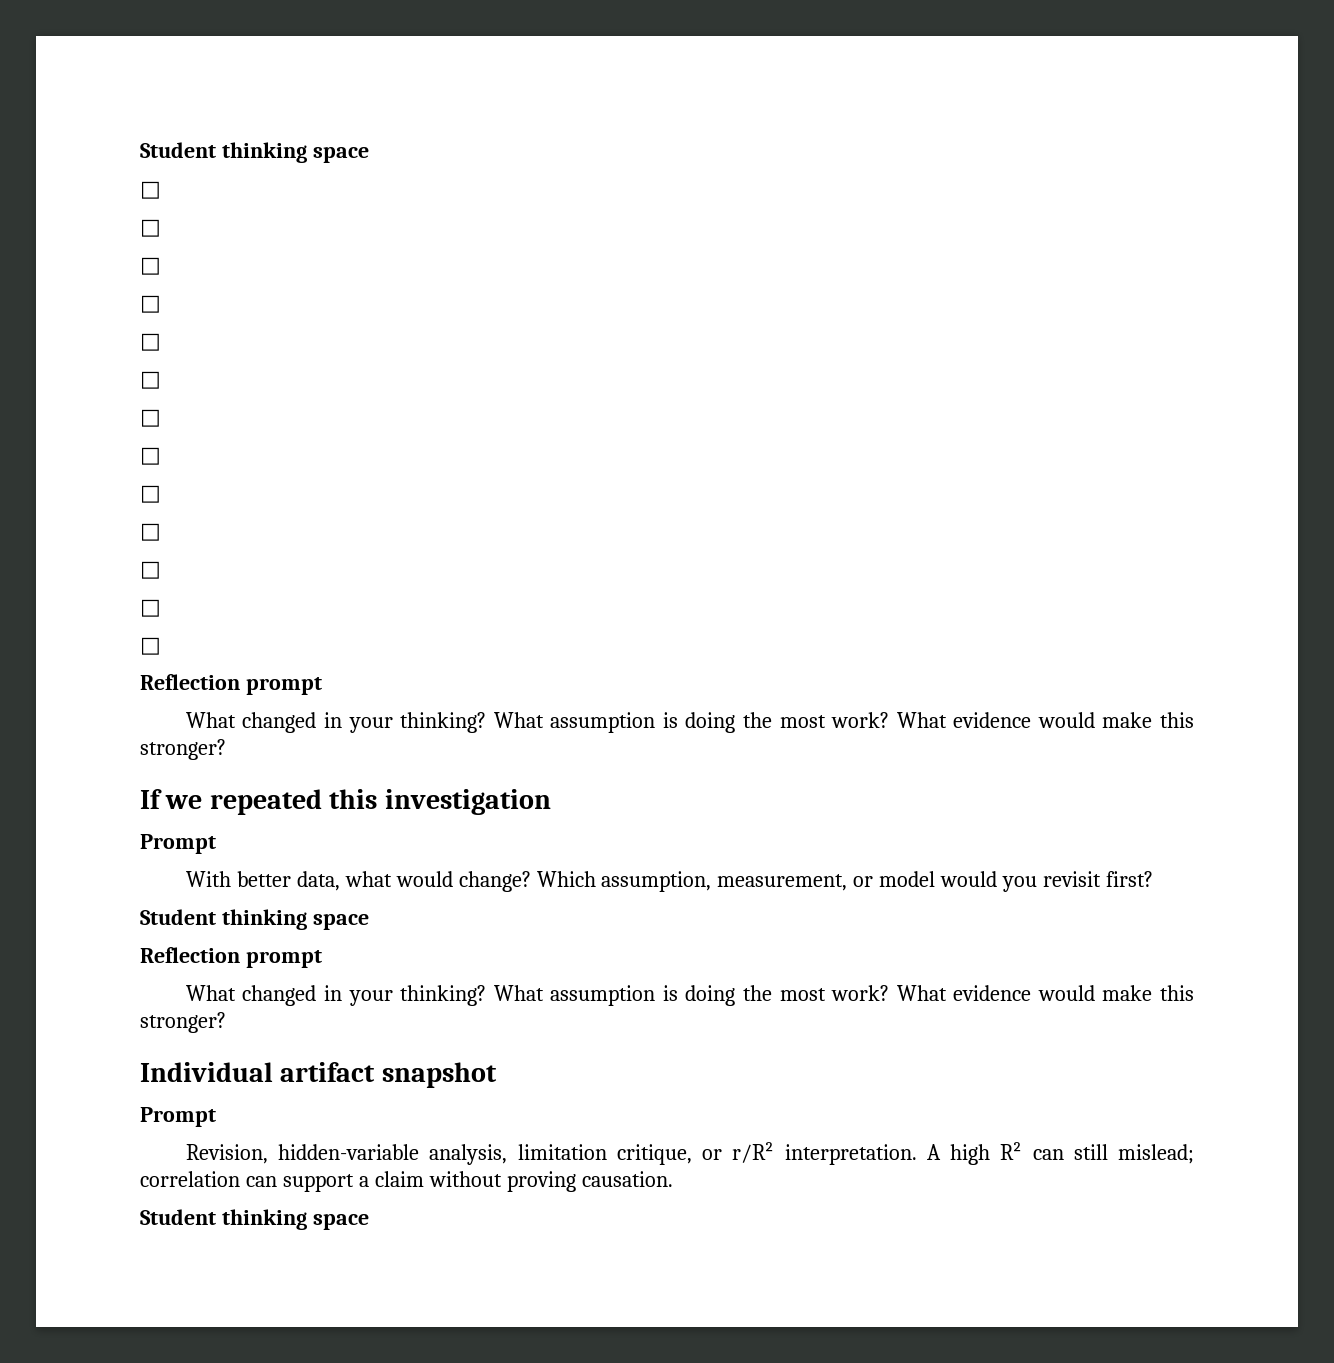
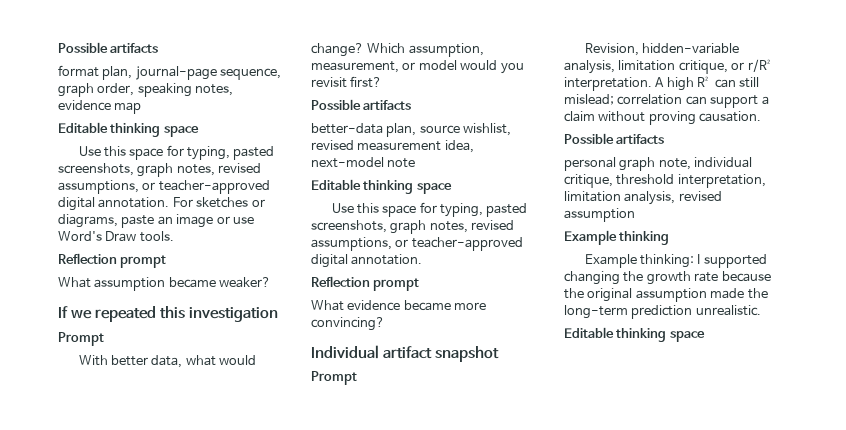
[140,142,369,163] [140,181,161,199] [140,219,161,237] [140,257,161,275] [140,295,161,313] [140,333,161,351] [140,371,161,389] [140,409,161,427] [140,447,161,465] [140,485,161,503] [140,523,161,541] [140,561,161,579] [140,599,161,617] [140,637,161,655] [140,674,322,695] [185,712,1195,733] [140,739,226,760] Student thinking space // □ // □ // □ // □ // □ // □ // □ // □ // □ // □ // □ // □ // □ // Reflection prompt // What changed in your thinking? What assumption is doing the most work? What evidence would make this stronger? -> [58,42,159,53] [58,65,282,80] [58,83,234,97] [58,100,142,114] [58,122,199,137] [78,145,275,160] [58,163,262,177] [58,180,270,194] [58,197,265,211] [58,214,254,228] [58,231,174,242] [58,253,167,268] [58,277,272,291] Possible artifacts // format plan, journal-page sequence, graph order, speaking notes, evidence map // Editable thinking space // Use this space for typing, pasted screenshots, graph notes, revised assumptions, or teacher-approved digital annotation. For sketches or diagrams, paste an image or use Word's Draw tools. // Reflection prompt // What assumption became weaker?
[140,909,369,930] [140,947,322,968] [185,985,1195,1006] [140,1012,226,1033] Student thinking space // Reflection prompt // What changed in your thinking? What assumption is doing the most work? What evidence would make this stronger? -> [311,99,412,110] [311,123,512,137] [311,140,474,153] [311,157,416,168] [311,179,452,194] [331,202,528,217] [311,220,515,234] [311,237,523,251] [311,254,423,268] [311,276,420,291] [311,300,487,311] [311,317,385,331] Possible artifacts // better-data plan, source wishlist, revised measurement idea, next-model note // Editable thinking space // Use this space for typing, pasted screenshots, graph notes, revised assumptions, or teacher-approved digital annotation. // Reflection prompt // What evidence became more convincing?
[140,1209,216,1225] Student -> [564,133,665,144] [564,157,753,171] [564,174,766,188] [564,191,722,205] [564,208,635,222] [564,230,670,245] [584,254,767,268] [564,271,771,285] [564,288,768,302] [564,305,761,319] [564,327,614,338] Possible artifacts // personal graph note, individual critique, threshold interpretation, limitation analysis, revised assumption // Example thinking // Example thinking: I supported changing the growth rate because the original assumption made the long-term prediction unrealistic. // Editable

